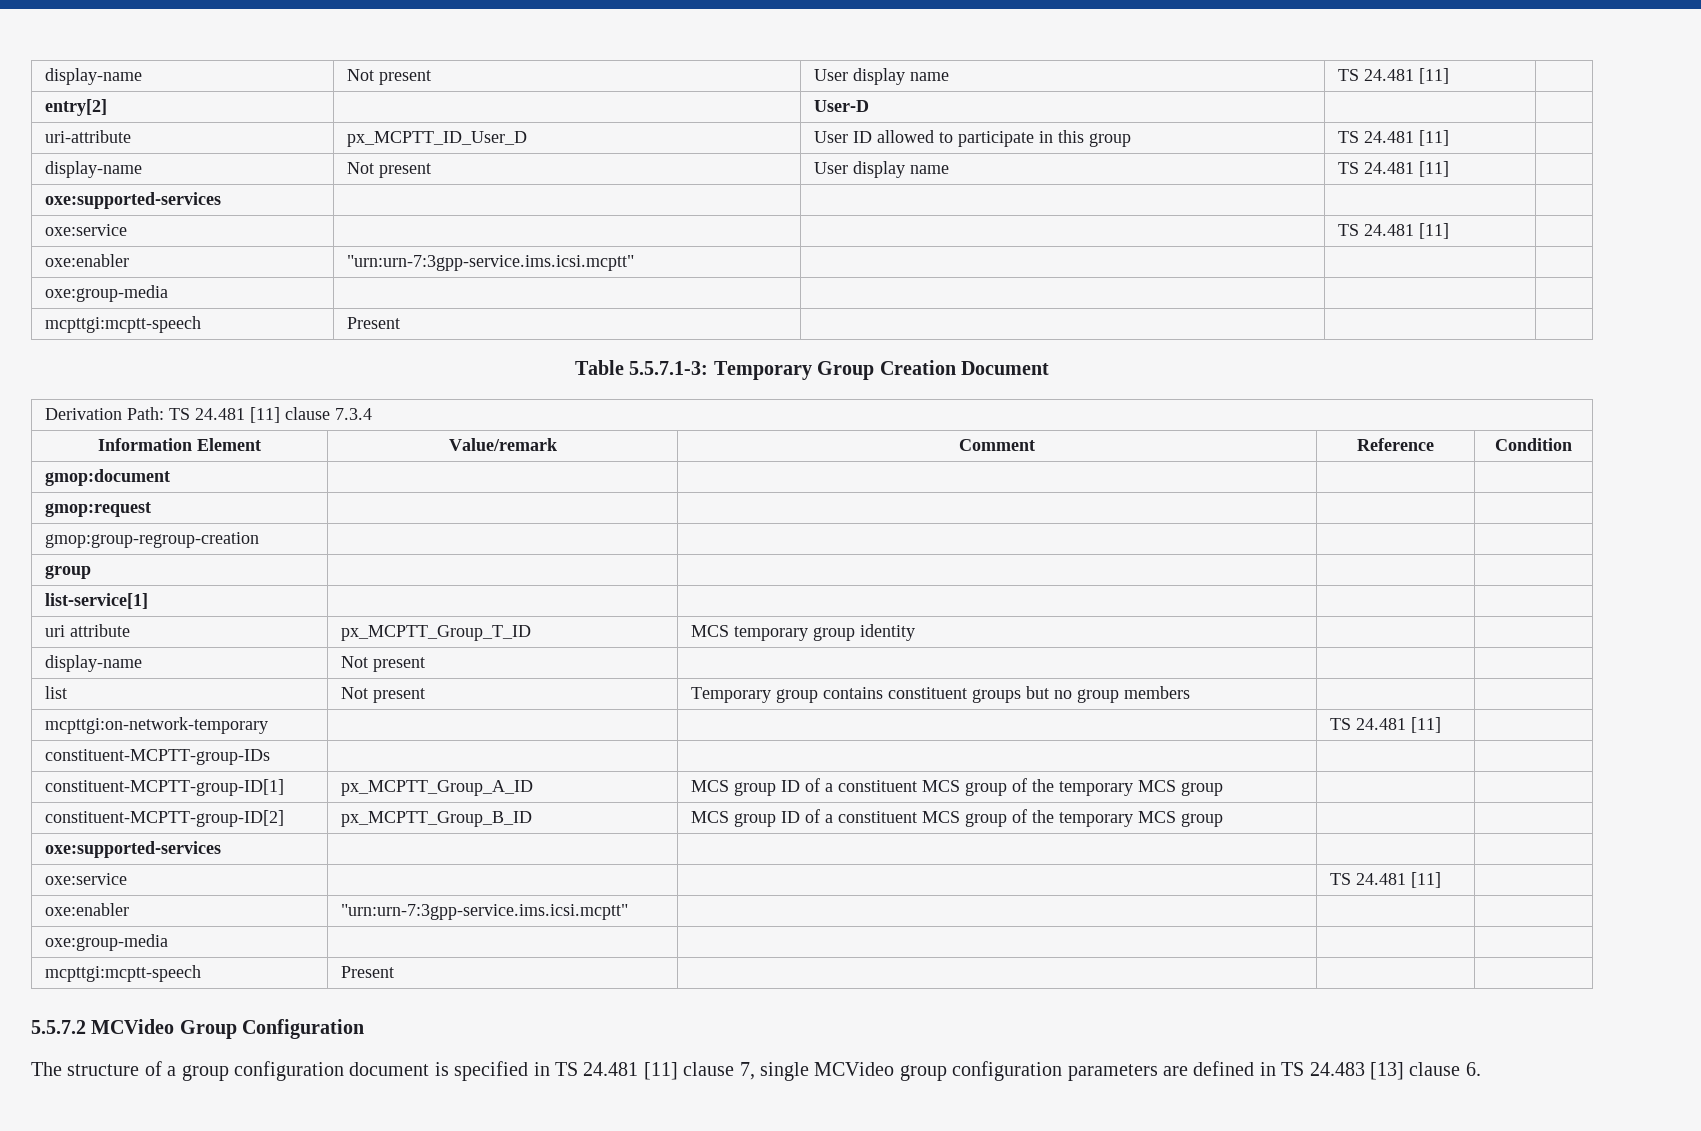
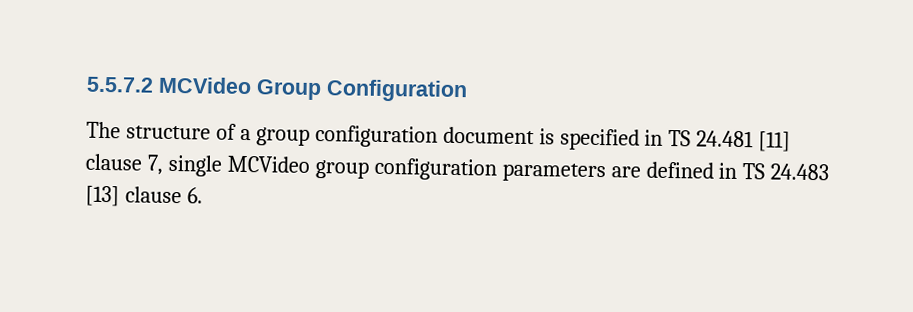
[45,68,143,85] [347,69,432,85] [814,68,950,85] [1338,68,1450,84] [45,99,108,116] [814,100,870,112] [45,130,132,143] [347,131,528,147] [814,130,1132,147] [1338,130,1450,146] [45,161,143,178] [347,162,432,178] [814,161,950,178] [1338,161,1450,177] [45,192,222,209] [45,224,128,236] [1338,223,1450,239] [45,254,130,267] [347,255,635,271] [45,285,169,302] [45,316,202,333] [347,317,401,329] [575,360,1049,380] [45,407,373,423] [98,438,261,451] [448,438,557,451] [959,439,1035,451] [1357,438,1434,451] [1495,438,1572,451] [45,469,171,486] [45,502,152,517] [45,532,260,548] [45,565,92,579] [45,593,149,609] [45,624,131,637] [341,625,532,641] [691,624,916,641] [45,655,143,672] [341,656,426,672] [45,686,68,699] [341,687,426,703] [691,686,1191,703] [45,717,269,734] [1330,717,1442,733] [45,749,271,765] [45,779,285,796] [341,780,534,796] [691,778,1224,796] [45,810,285,827] [341,811,533,827] [691,809,1224,827] [45,841,222,858] [45,873,128,885] [1330,872,1442,888] [45,903,130,916] [341,904,629,920] [45,934,169,951] [45,965,202,982] [341,966,395,978] display-name | Not present | User display name | TS 24.481 [11] | // entry[2] | | User-D | | // uri-attribute | px_MCPTT_ID_User_D | User ID allowed to participate in this group | TS 24.481 [11] | // display-name | Not present | User display name | TS 24.481 [11] | // oxe:supported-services | | | | // oxe:service | | | TS 24.481 [11] | // oxe:enabler | "urn:urn-7:3gpp-service.ims.icsi.mcptt" | | | // oxe:group-media | | | | // mcpttgi:mcptt-speech | Present | | | // Table 5.5.7.1-3: Temporary Group Creation Document // Derivation Path: TS 24.481 [11] clause 7.3.4 // Information Element | Value/remark | Comment | Reference | Condition // gmop:document | | | | // gmop:request | | | | // gmop:group-regroup-creation | | | | // group | | | | // list-service[1] | | | | // uri attribute | px_MCPTT_Group_T_ID | MCS temporary group identity | | // display-name | Not present | | | // list | Not present | Temporary group contains constituent groups but no group members | | // mcpttgi:on-network-temporary | | | TS 24.481 [11] | // constituent-MCPTT-group-IDs | | | | // constituent-MCPTT-group-ID[1] | px_MCPTT_Group_A_ID | MCS group ID of a constituent MCS group of the temporary MCS group | | // constituent-MCPTT-group-ID[2] | px_MCPTT_Group_B_ID | MCS group ID of a constituent MCS group of the temporary MCS group | | // oxe:supported-services | | | | // oxe:service | | | TS 24.481 [11] | // oxe:enabler | "urn:urn-7:3gpp-service.ims.icsi.mcptt" | | | // oxe:group-media | | | | // mcpttgi:mcptt-speech | Present | | | // -> (86, 84) none

